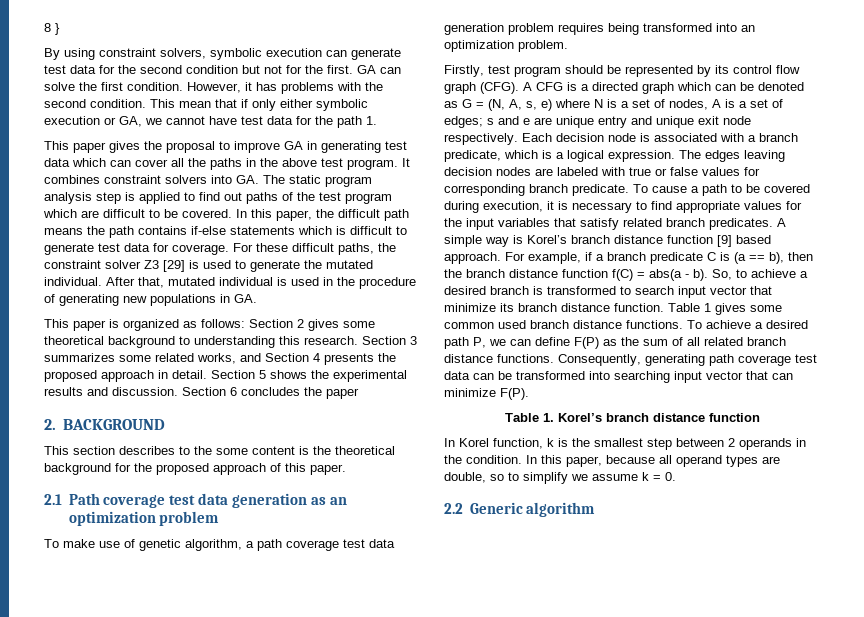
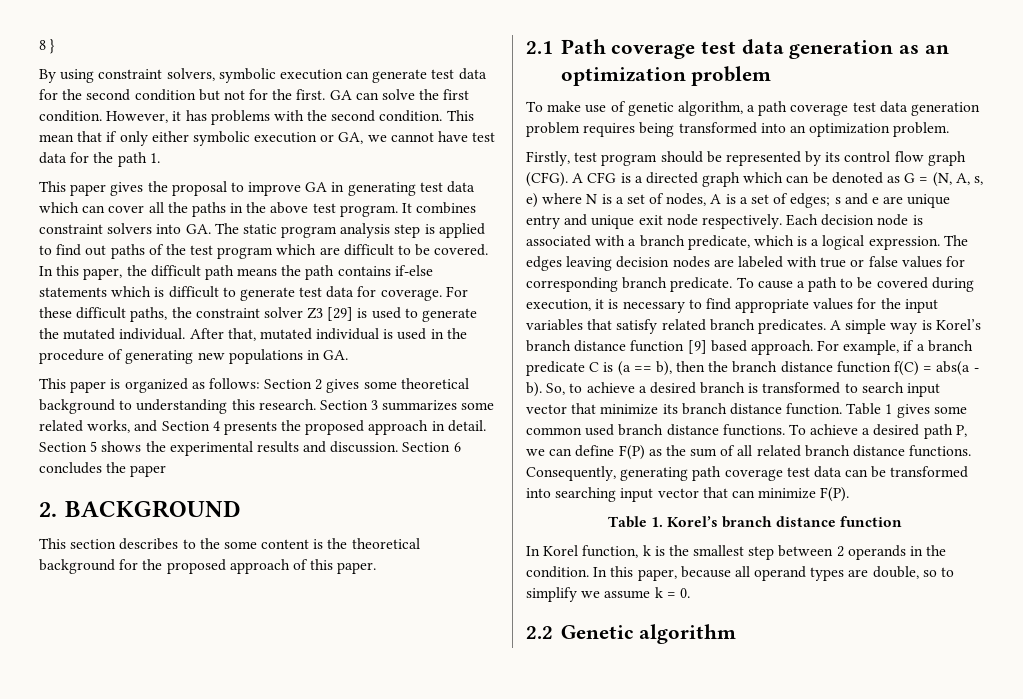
[469,502,523,514] Generic -> [560,625,634,639] Genetic

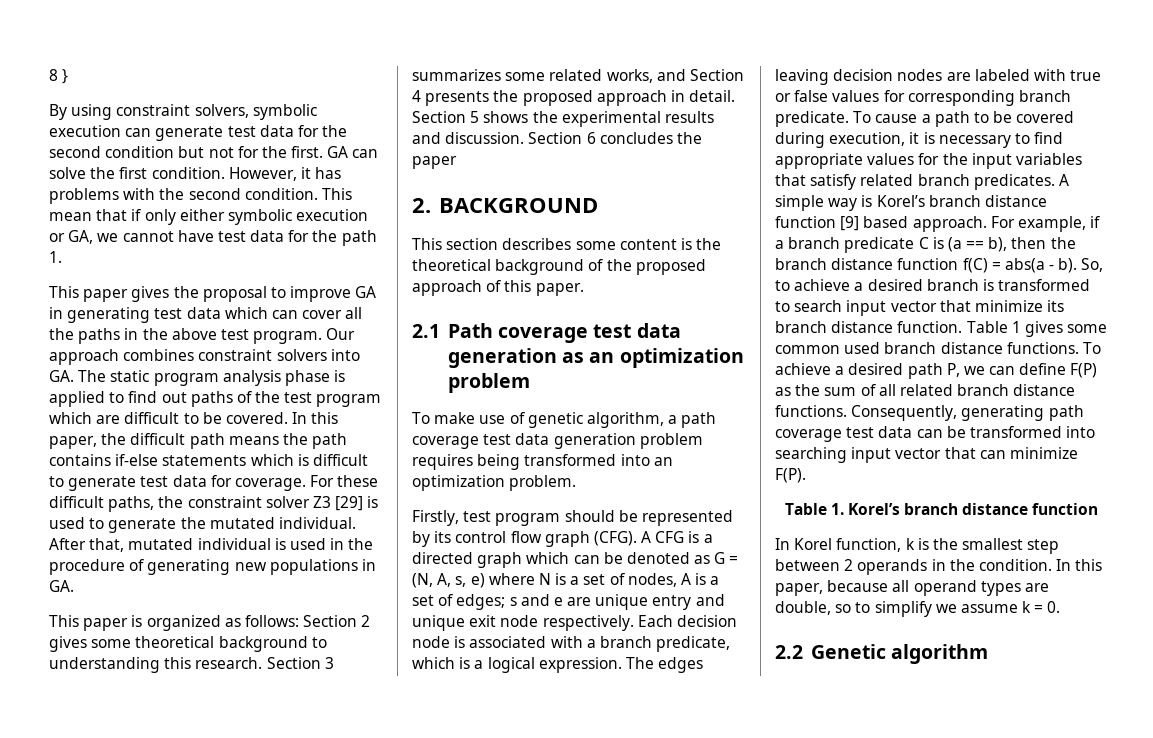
[402,203,413,213] It -> [326,328,356,340] [49,349,119,365] Our approach
[394,224,421,238] step -> [284,370,330,386] phase
[182,538,220,549] to the -> (572, 244) none
[119,559,139,570] for -> [588,259,604,271] of

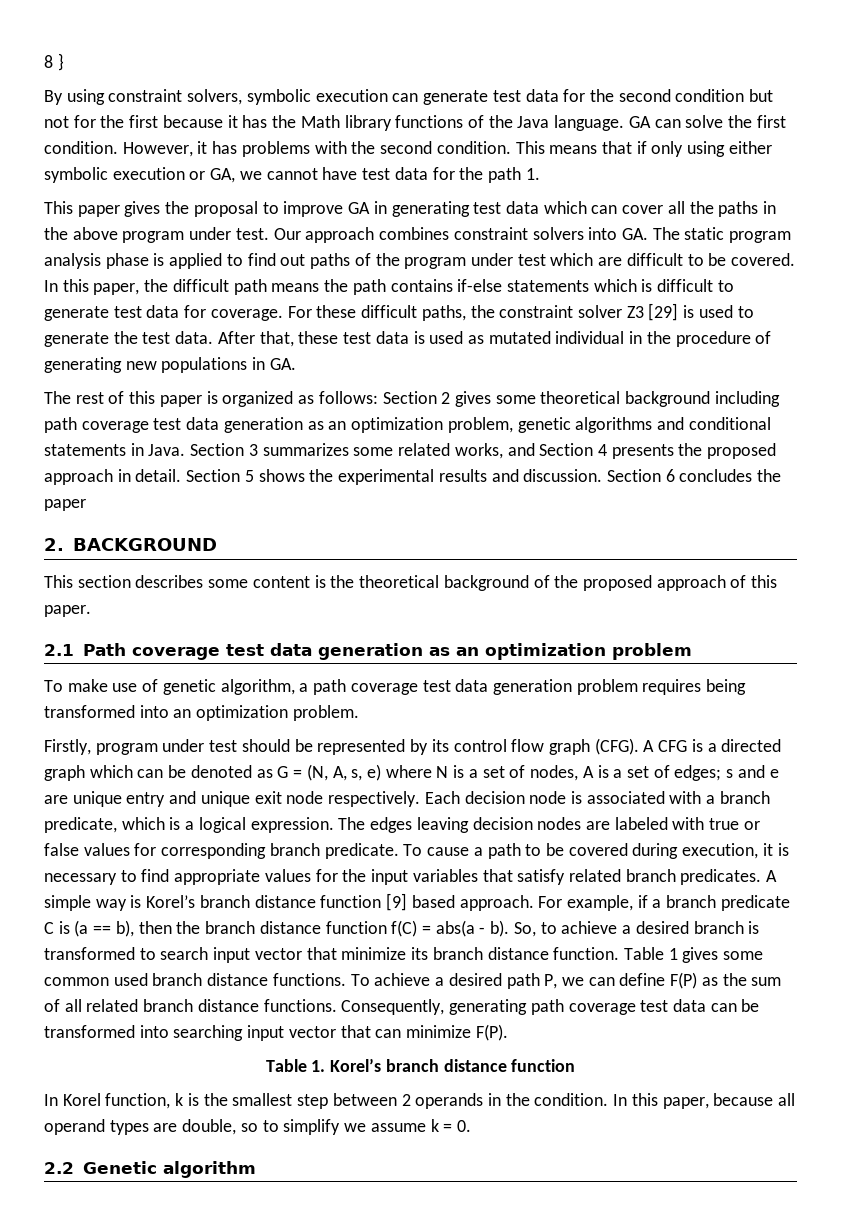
[291,146,324,158] first. -> [129,115,625,131] first because it has the Math library functions of the Java language.
[49,212,92,221] mean -> [549,145,598,154] means
(176, 217) none -> [687,141,726,157] using
[220,329,323,344] test program. -> [122,227,269,243] program under test.
[284,392,382,407] test program -> [404,253,546,269] program under test
[209,517,356,529] [49,538,326,552] mutated individual. After that, mutated individual is used -> [142,331,625,347] test data. After that, these test data is used as mutated individual
[49,615,79,627] This -> [44,391,156,404] The rest of this
[311,637,327,648] [49,657,263,673] to understanding this research. -> [714,391,780,407] [44,417,771,433] [44,443,186,456] including path coverage test data generation as an optimization problem, genetic algorithms and conditional statements in Java.
[463,511,561,526] test program -> [95,739,238,755] program under test

